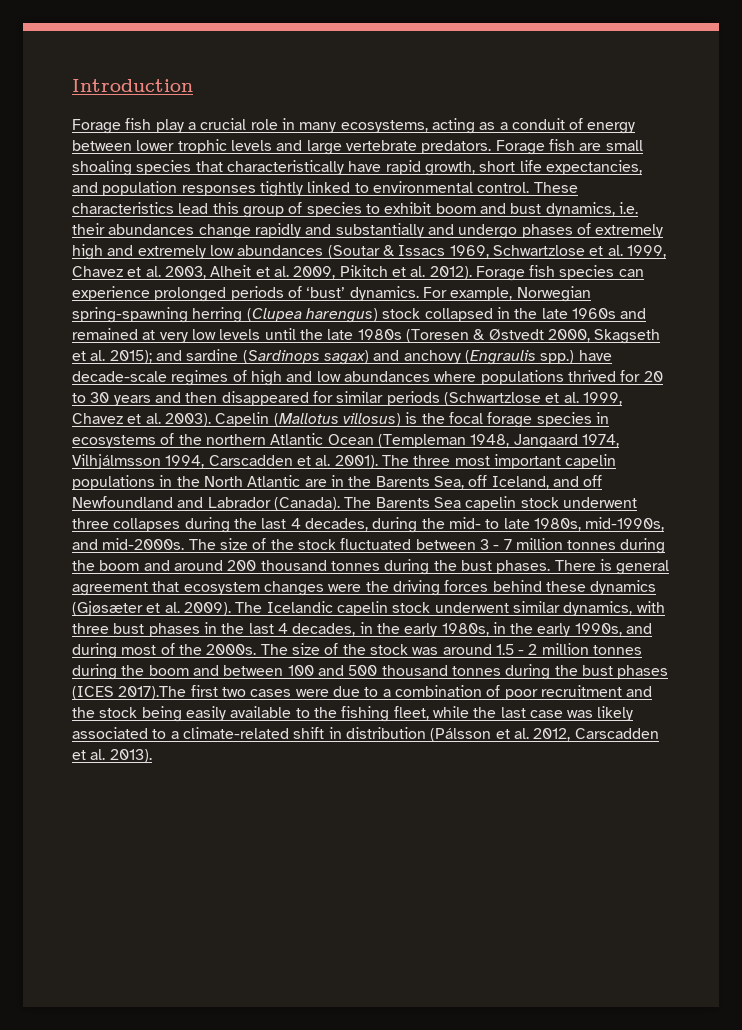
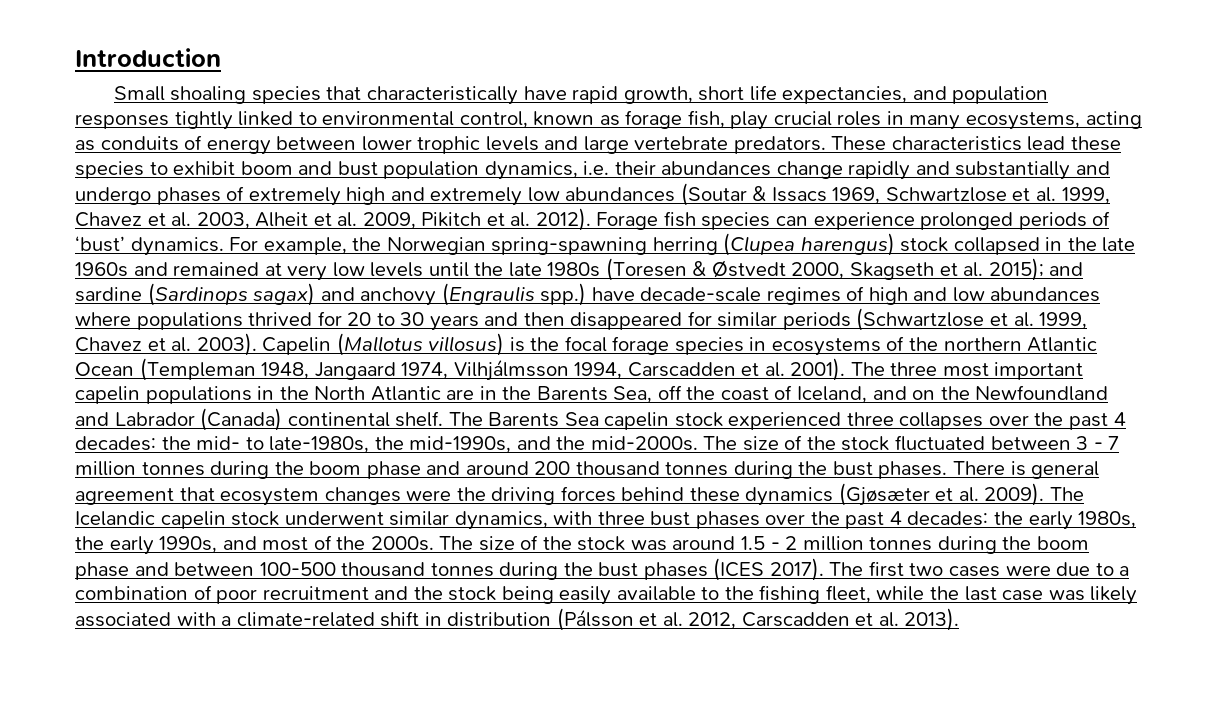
[72,118,636,134] [72,139,643,155] Forage fish play a crucial role in many ecosystems, acting as a conduit of energy between lower trophic levels and large vertebrate predators. Forage fish are small -> [113,86,165,101] Small
[477,182,578,193] [72,202,303,218] control. These characteristics lead this group of -> [459,110,1142,130] [75,135,1122,155] control, known as forage fish, play crucial roles in many ecosystems, acting as conduits of energy between lower trophic levels and large vertebrate predators. These characteristics lead these
(542, 208) none -> [383,161,480,179] population
(513, 294) none -> [352,237,382,251] the
[491,475,603,489] [72,496,340,511] Iceland, and off Newfoundland and Labrador (Canada). -> [686,385,1109,403] [75,408,444,431] the coast of Iceland, and on the Newfoundland and Labrador (Canada) continental shelf.
[562,497,637,508] underwent -> [728,412,842,430] experienced
[184,517,418,533] during the last 4 decades, during -> [988,412,1126,430] [75,436,156,451] over the past 4 decades:
[503,518,581,531] late 1980s, -> [269,436,404,453] late-1980s, the
(98, 544) none -> [556,436,586,450] the
(140, 565) none -> [366,461,421,479] phase
[203,622,373,636] in the last 4 decades, in -> [765,511,989,529] over the past 4 decades:
[492,622,506,634] in -> (1137, 519) none
[72,643,117,659] during -> (257, 543) none
(189, 670) none -> [75,562,129,580] phase
[287,665,378,676] 100 and 500 -> [259,562,336,576] 100-500
[118,686,187,700] 2017).The -> [769,558,864,581] 2017). The
[152,729,167,739] to -> [176,612,216,626] with

